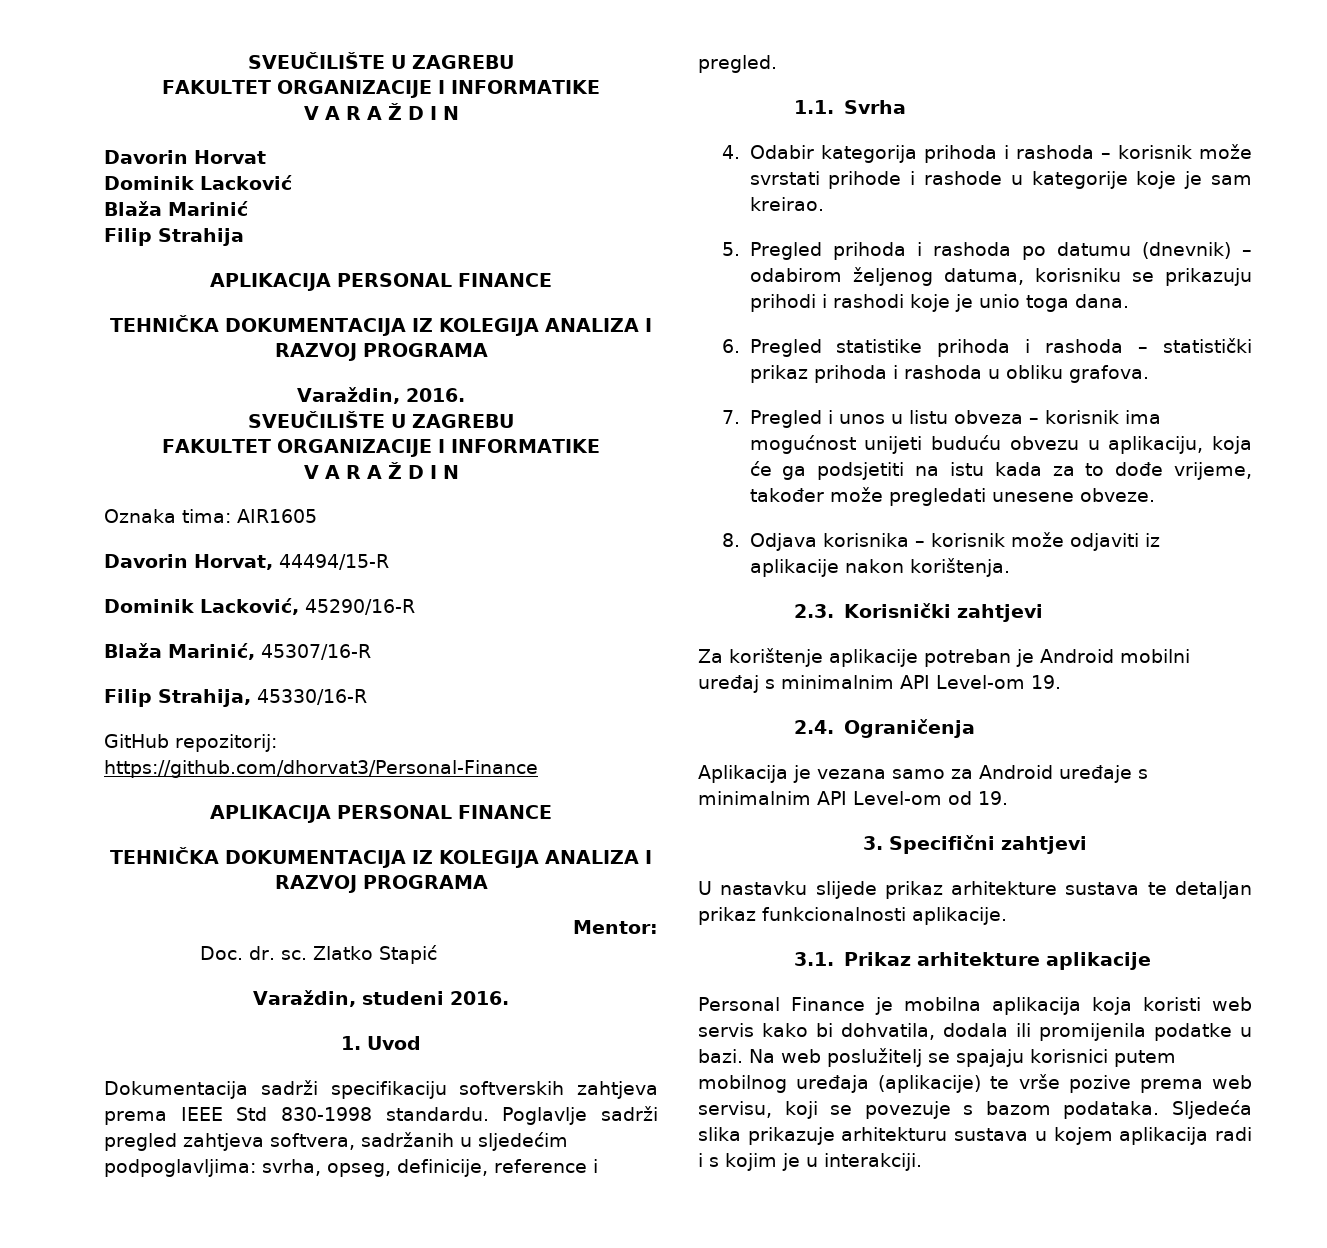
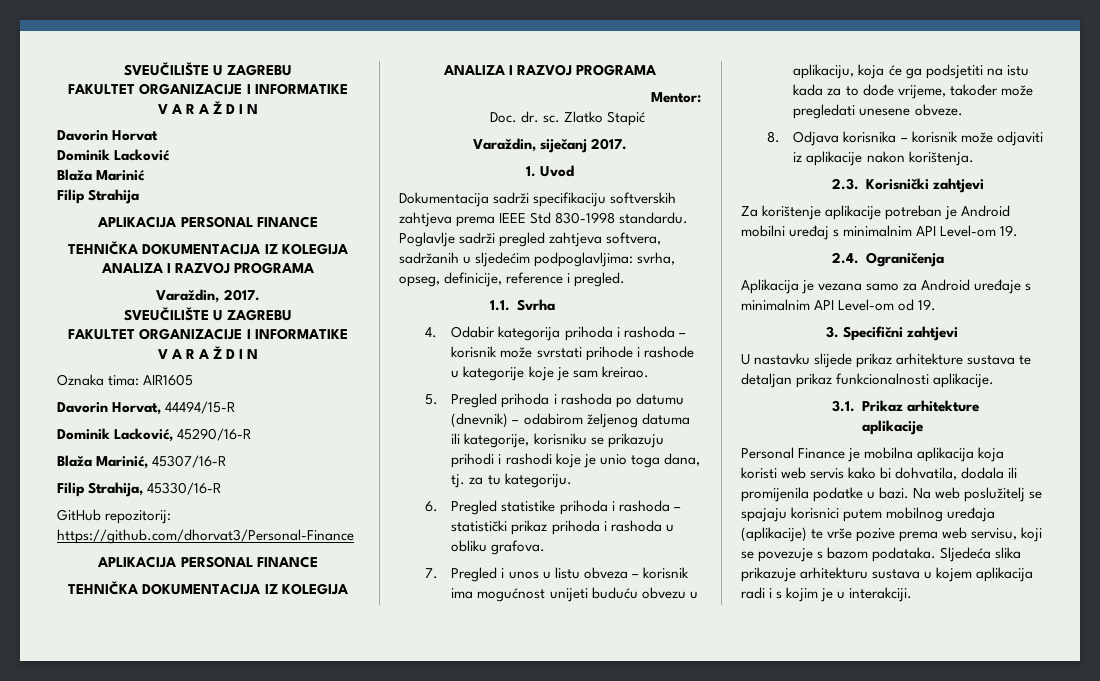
[405,388,465,402] 2016. -> [223,289,260,301] 2017.
[361,991,509,1005] studeni 2016. -> [540,138,628,153] siječanj 2017.
[943,268,1024,285] datuma, -> [641,413,690,425] [451,433,530,448] datuma ili kategorije,
[1074,294,1129,308] dana. -> [663,453,700,466] [451,473,572,488] dana, tj. za tu kategoriju.

